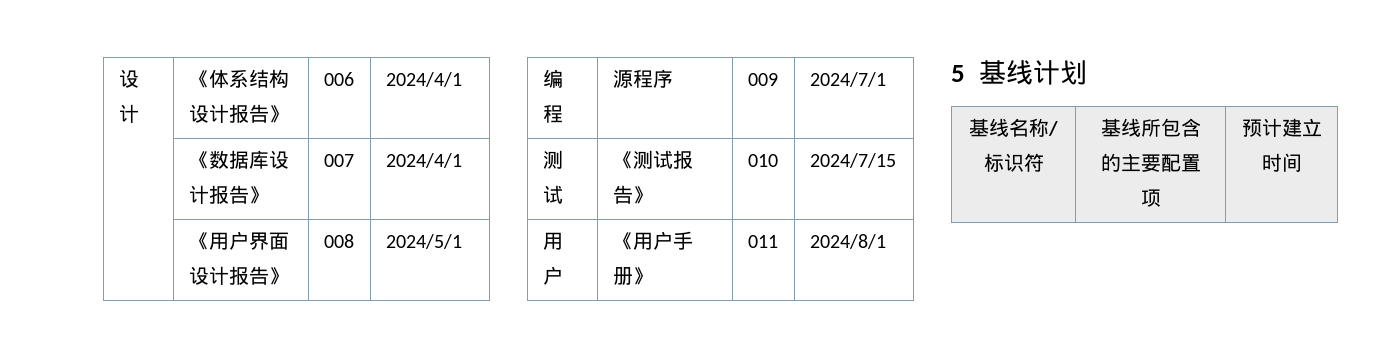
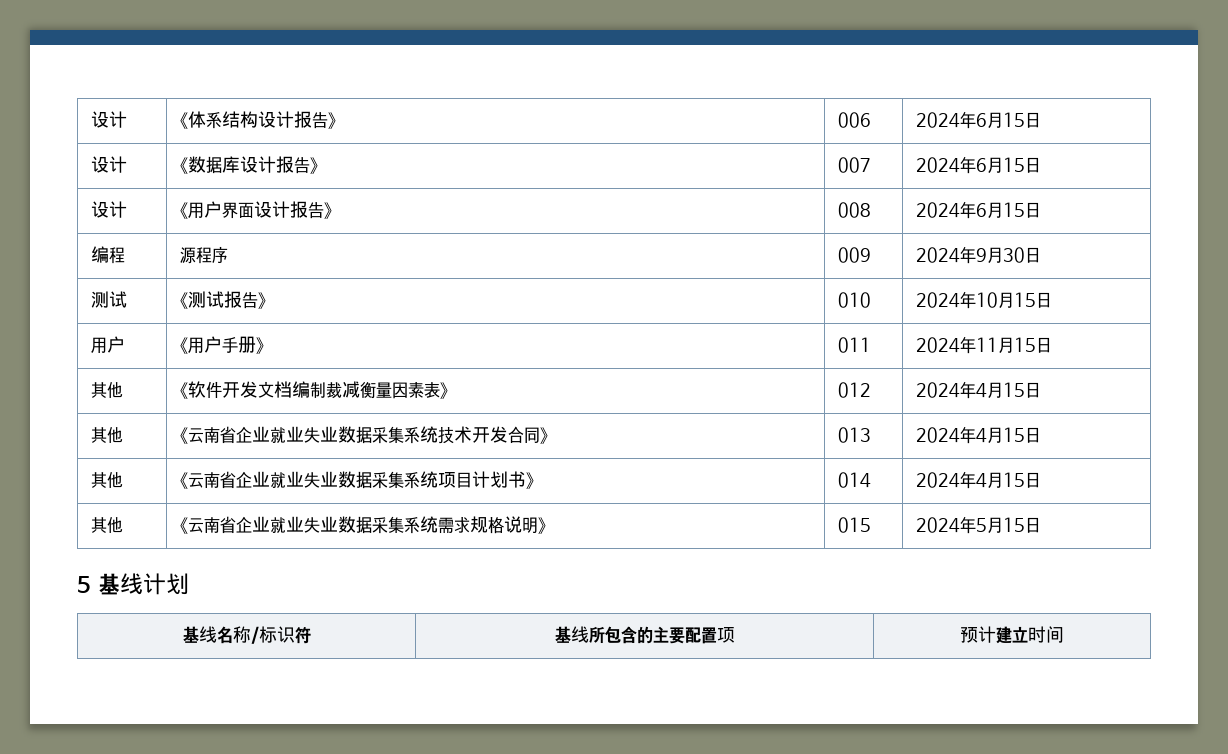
[385,72,462,87] 2024/4/1 // -> [916,111,1042,129] [91,156,128,173] 2024年6月15日 // 设计
[385,153,462,168] 2024/4/1 // -> [916,156,1042,174] [91,201,128,218] 2024年6月15日 // 设计
[385,234,462,249] 2024/5/1 -> [916,201,1042,219] 2024年6月15日
[809,72,886,87] 2024/7/1 -> [916,246,1042,264] 2024年9月30日
[809,153,896,168] 2024/7/15 -> [916,291,1053,309] 2024年10月15日
[809,234,886,249] 2024/8/1 -> [916,336,1053,354] [91,381,124,398] [180,381,449,399] [838,382,872,398] [916,381,1042,399] [91,426,124,443] [180,426,549,444] [838,427,872,443] [916,426,1042,444] [91,471,124,488] [180,471,535,489] [838,472,872,488] [916,471,1042,489] [91,516,124,533] [180,516,547,534] [838,517,872,533] [916,516,1042,534] 2024年11月15日 // 其他 | 《软件开发文档编制裁减衡量因素表》 | 012 | 2024年4月15日 // 其他 | 《云南省企业就业失业数据采集系统技术开发合同》 | 013 | 2024年4月15日 // 其他 | 《云南省企业就业失业数据采集系统项目计划书》 | 014 | 2024年4月15日 // 其他 | 《云南省企业就业失业数据采集系统需求规格说明》 | 015 | 2024年5月15日

